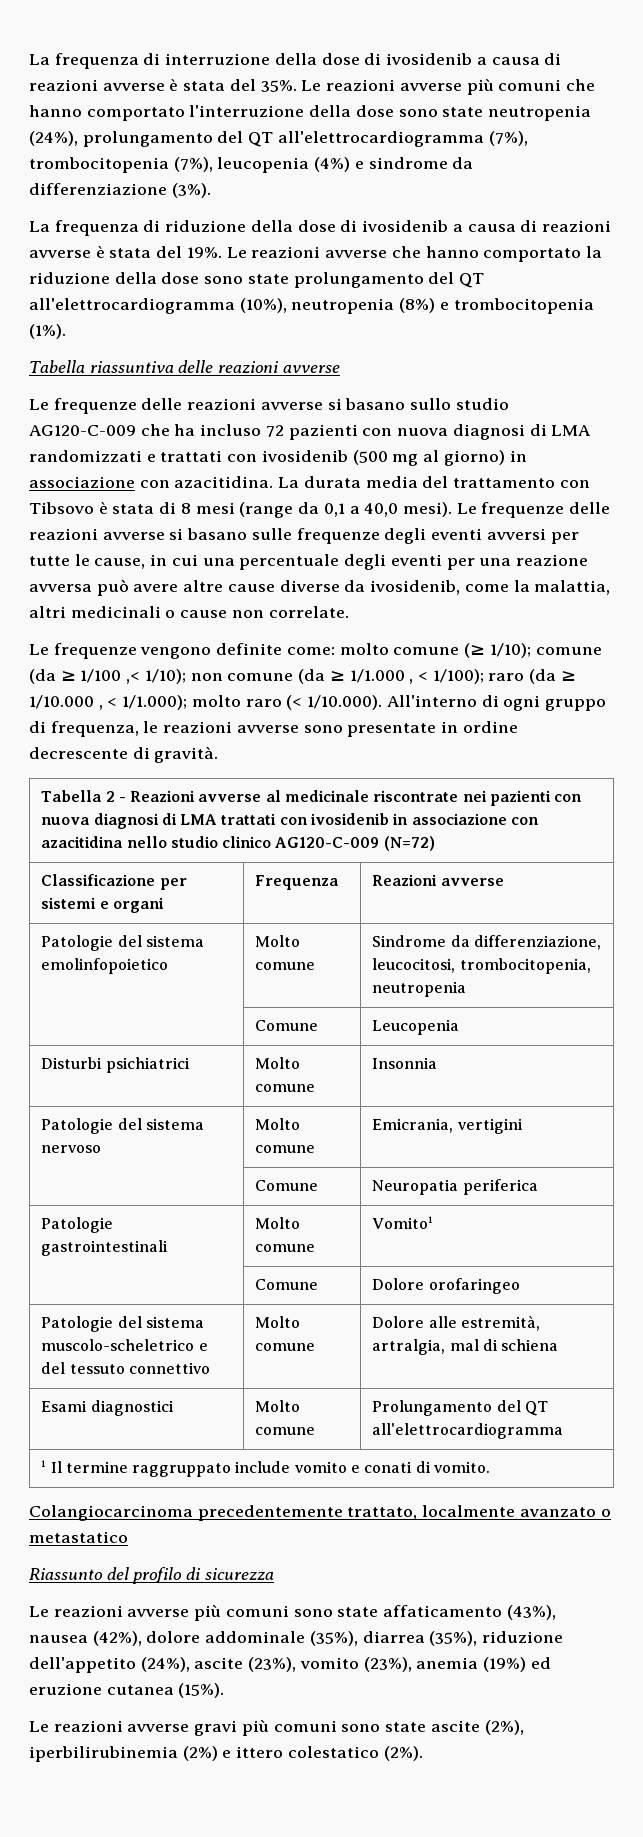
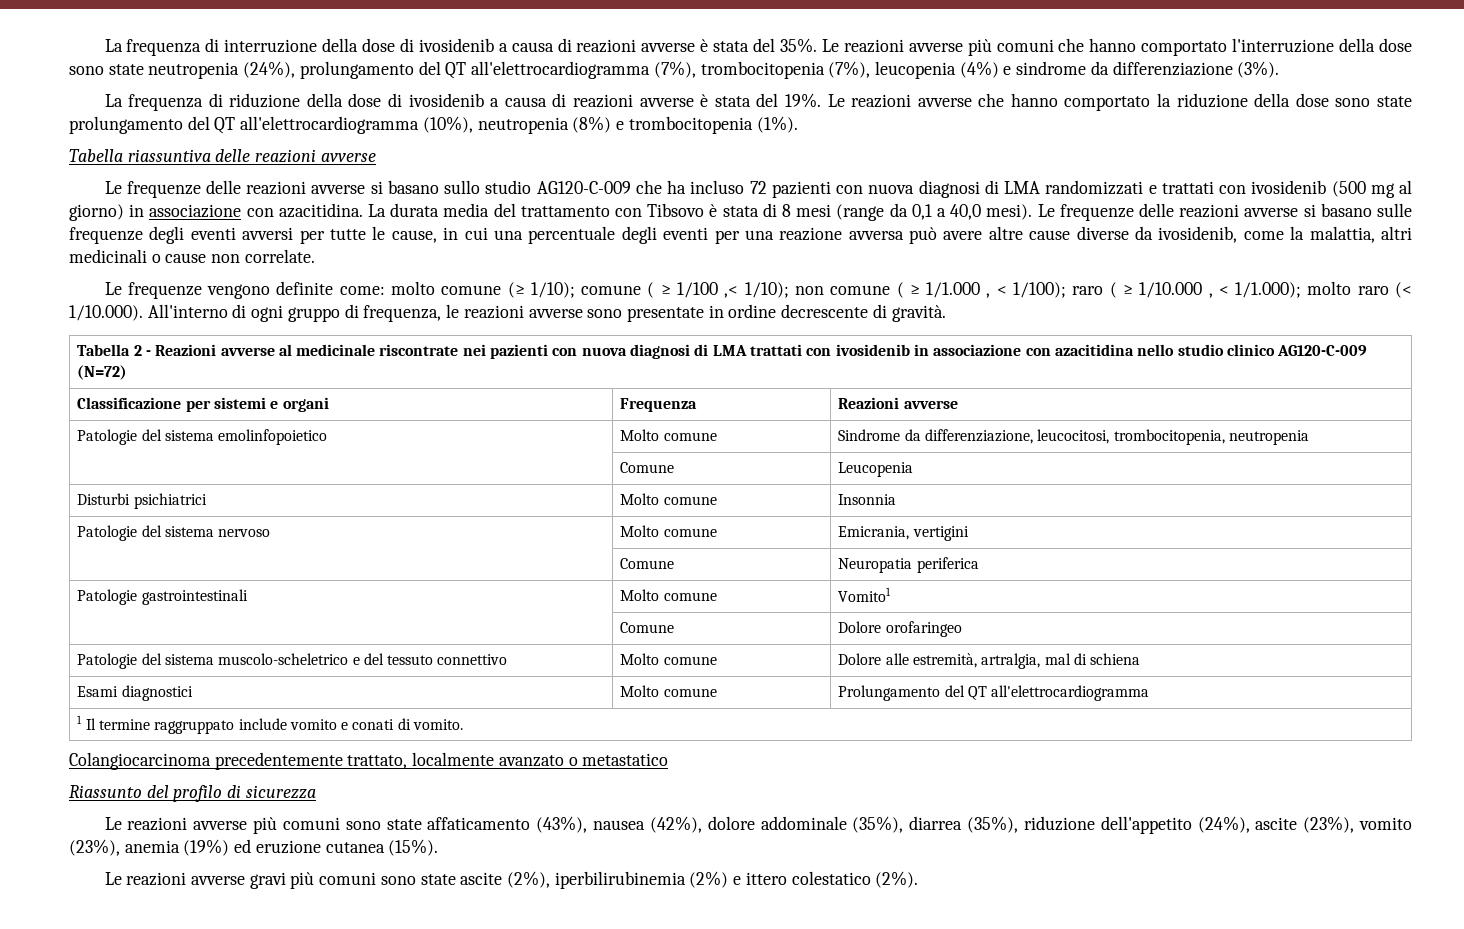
[29,669,56,684] (da -> [647,282,655,298] (
[298,669,326,684] (da -> [896,282,904,298] (
[529,669,557,684] (da -> [1109,282,1117,298] (

